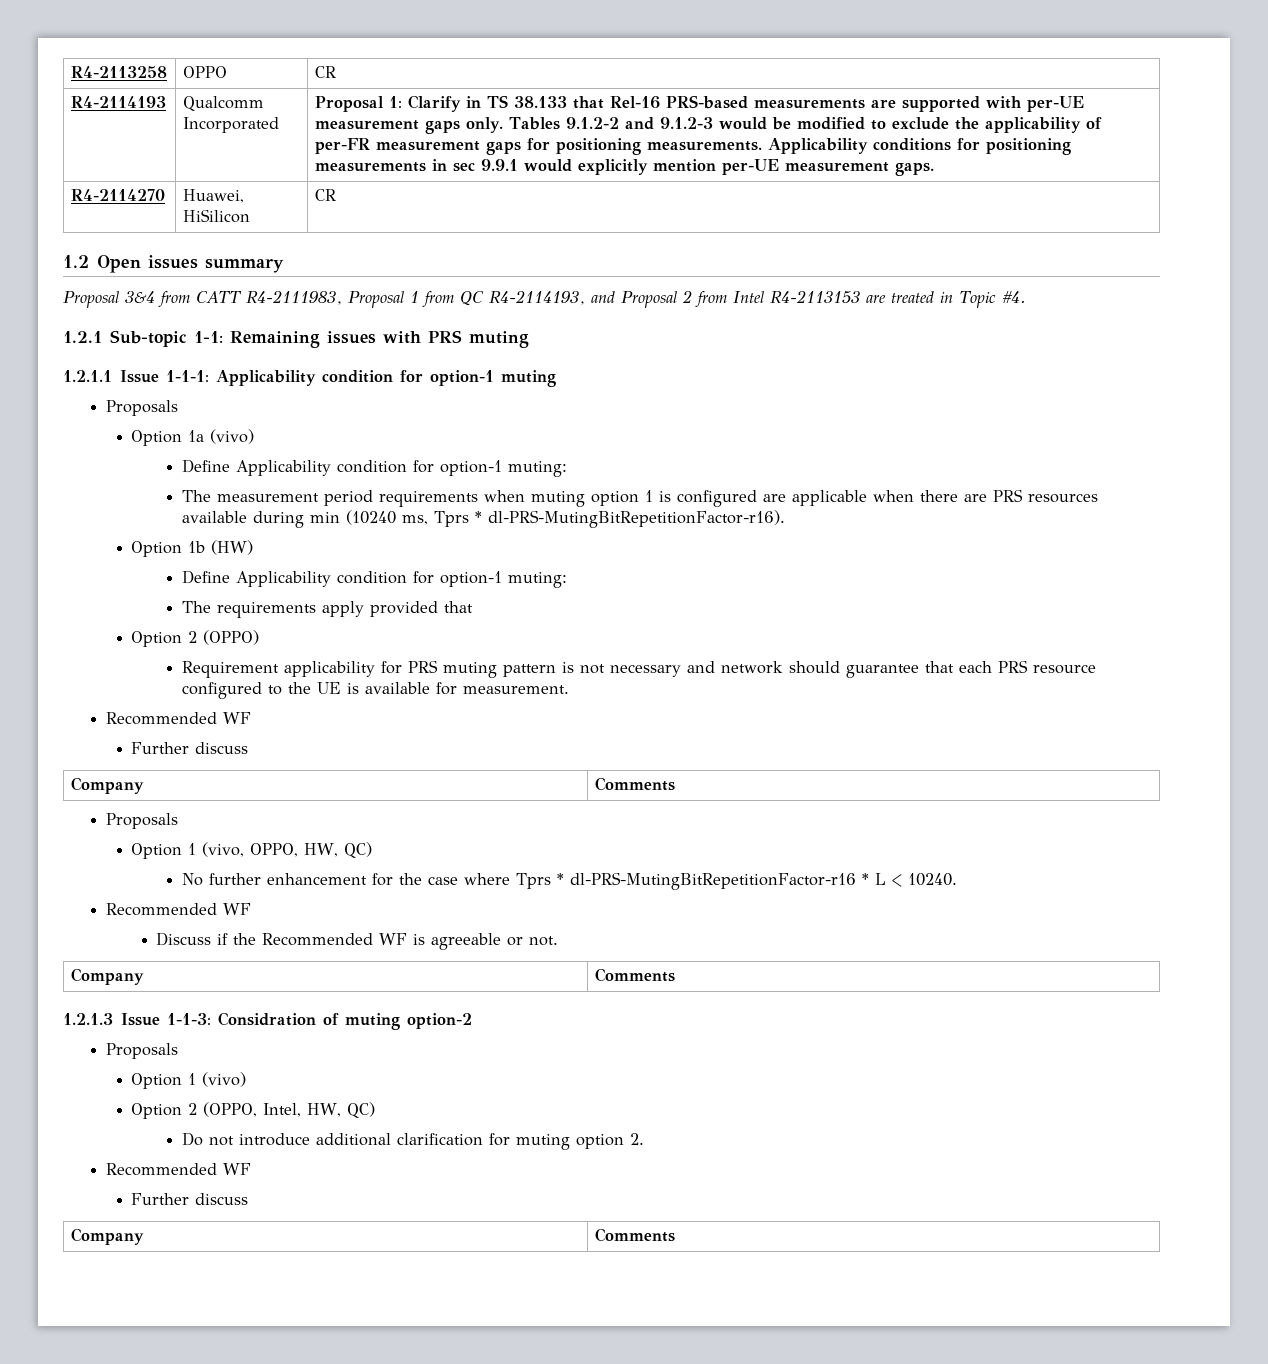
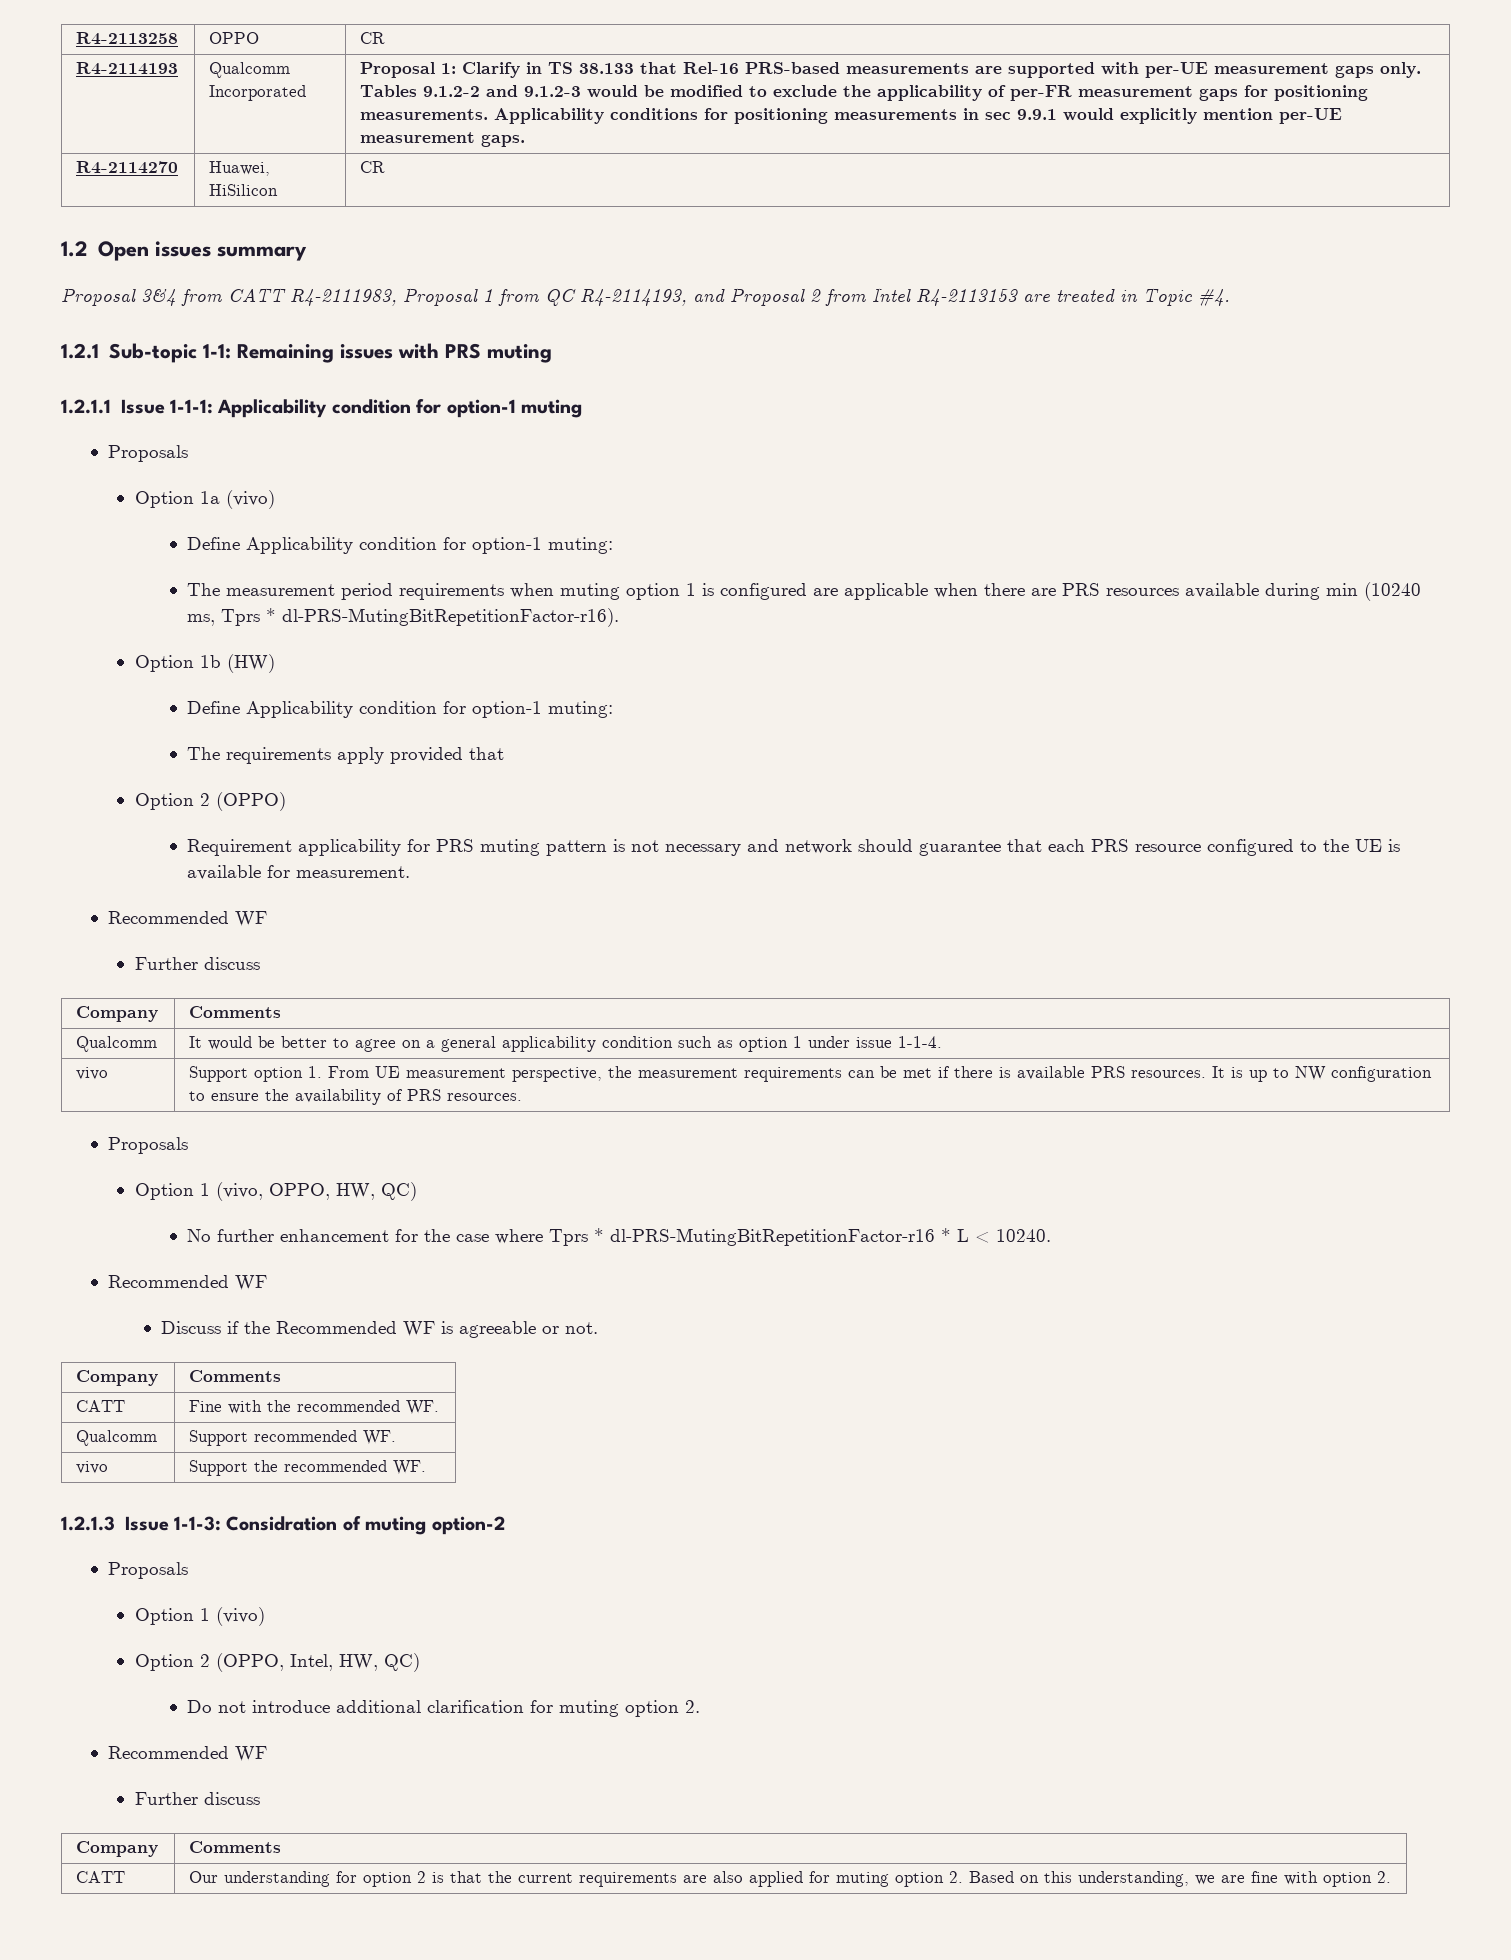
(675, 784) none -> [76,1036,158,1052] [189,1036,943,1052] [76,1067,109,1080] [189,1066,1433,1082] [189,1089,523,1105] // Qualcomm | It would be better to agree on a general applicability condition such as option 1 under issue 1-1-4. // vivo | Support option 1. From UE measurement perspective, the measurement requirements can be met if there is available PRS resources. It is up to NW configuration to ensure the availability of PRS resources.
(675, 975) none -> [76,1400,126,1412] [189,1400,440,1415] [76,1430,158,1446] [189,1430,397,1446] [76,1461,109,1474] [189,1460,427,1476] // CATT | Fine with the recommended WF. // Qualcomm | Support recommended WF. // vivo | Support the recommended WF.
(675, 1235) none -> [76,1871,126,1883] [189,1871,1392,1887] // CATT | Our understanding for option 2 is that the current requirements are also applied for muting option 2. Based on this understanding, we are fine with option 2.

